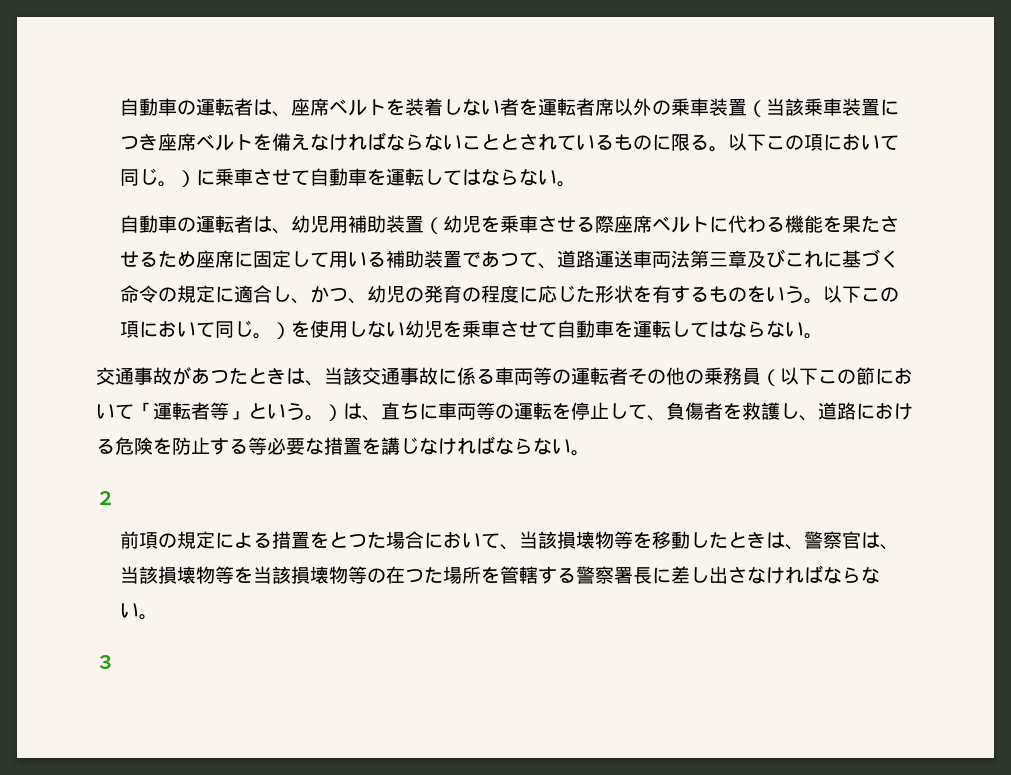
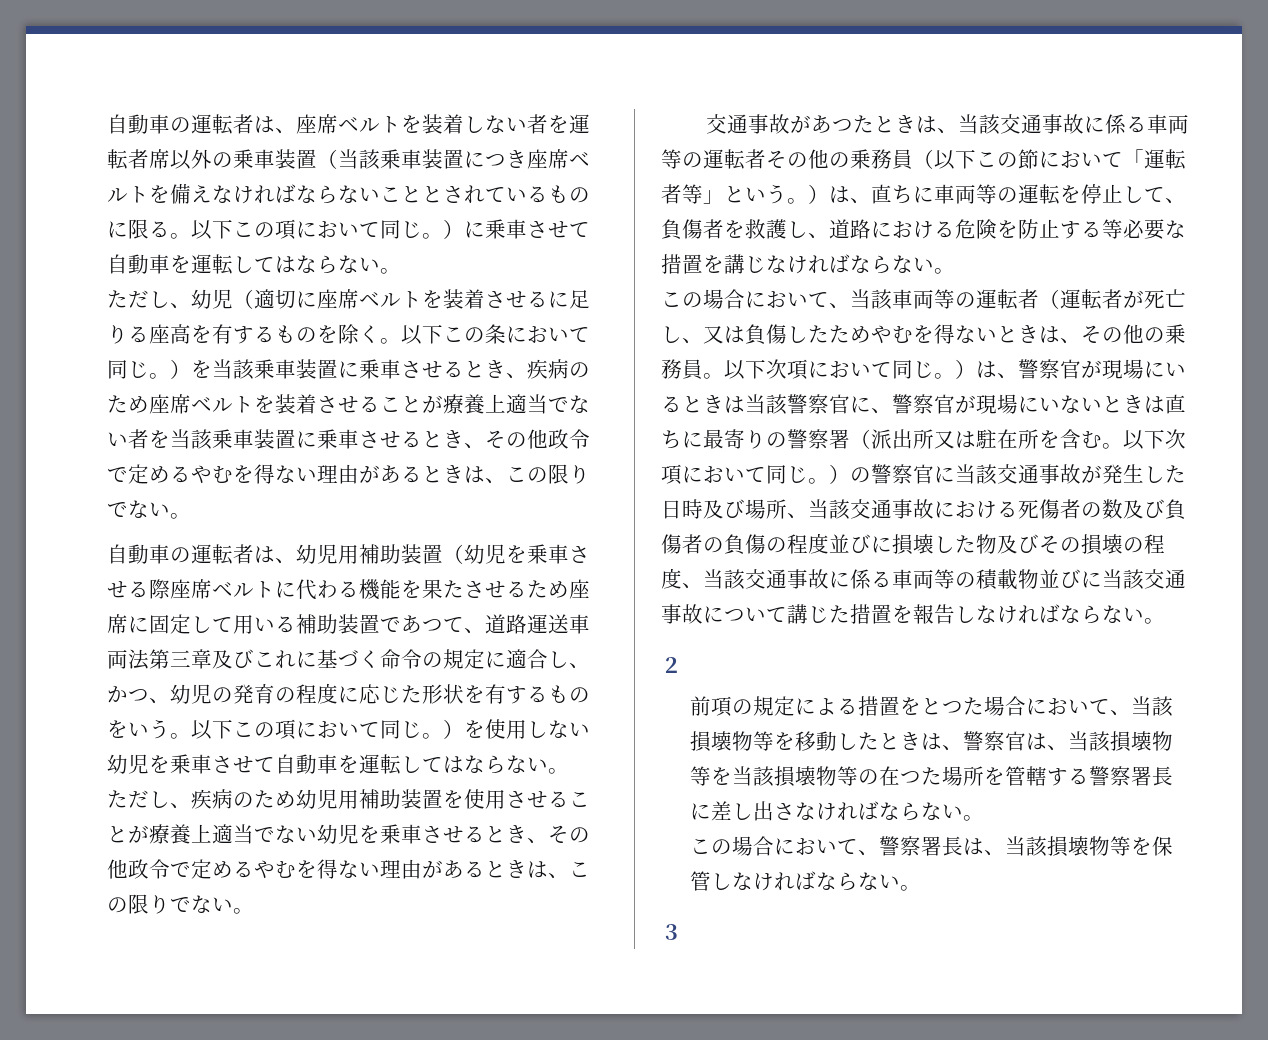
(576, 184) none -> [106,289,590,309] [106,324,590,345] [106,359,590,380] [106,394,590,414] [106,429,590,450] [106,464,590,484] [106,500,191,519] // ただし、幼児（適切に座席ベルトを装着させるに足りる座高を有するものを除く。以下この条において同じ。）を当該乗車装置に乗車させるとき、疾病のため座席ベルトを装着させることが療養上適当でない者を当該乗車装置に乗車させるとき、その他政令で定めるやむを得ない理由があるときは、この限りでない。
(823, 336) none -> [106,789,590,809] [106,824,590,844] [106,859,590,879] [106,894,254,914] // ただし、疾病のため幼児用補助装置を使用させることが療養上適当でない幼児を乗車させるとき、その他政令で定めるやむを得ない理由があるときは、この限りでない。
(590, 453) none -> [661,289,1186,310] [661,324,1186,345] [661,359,1186,380] [661,394,1186,415] [661,429,1186,450] [661,464,1186,485] [661,499,1187,520] [661,533,1165,555] [661,568,1186,590] [661,604,1165,624] // この場合において、当該車両等の運転者（運転者が死亡し、又は負傷したためやむを得ないときは、その他の乗務員。以下次項において同じ。）は、警察官が現場にいるときは当該警察官に、警察官が現場にいないときは直ちに最寄りの警察署（派出所又は駐在所を含む。以下次項において同じ。）の警察官に当該交通事故が発生した日時及び場所、当該交通事故における死傷者の数及び負傷者の負傷の程度並びに損壊した物及びその損壊の程度、当該交通事故に係る車両等の積載物並びに当該交通事故について講じた措置を報告しなければならない。
(158, 617) none -> [689,836,1173,857] [689,871,921,891] // この場合において、警察署長は、当該損壊物等を保管しなければならない。

